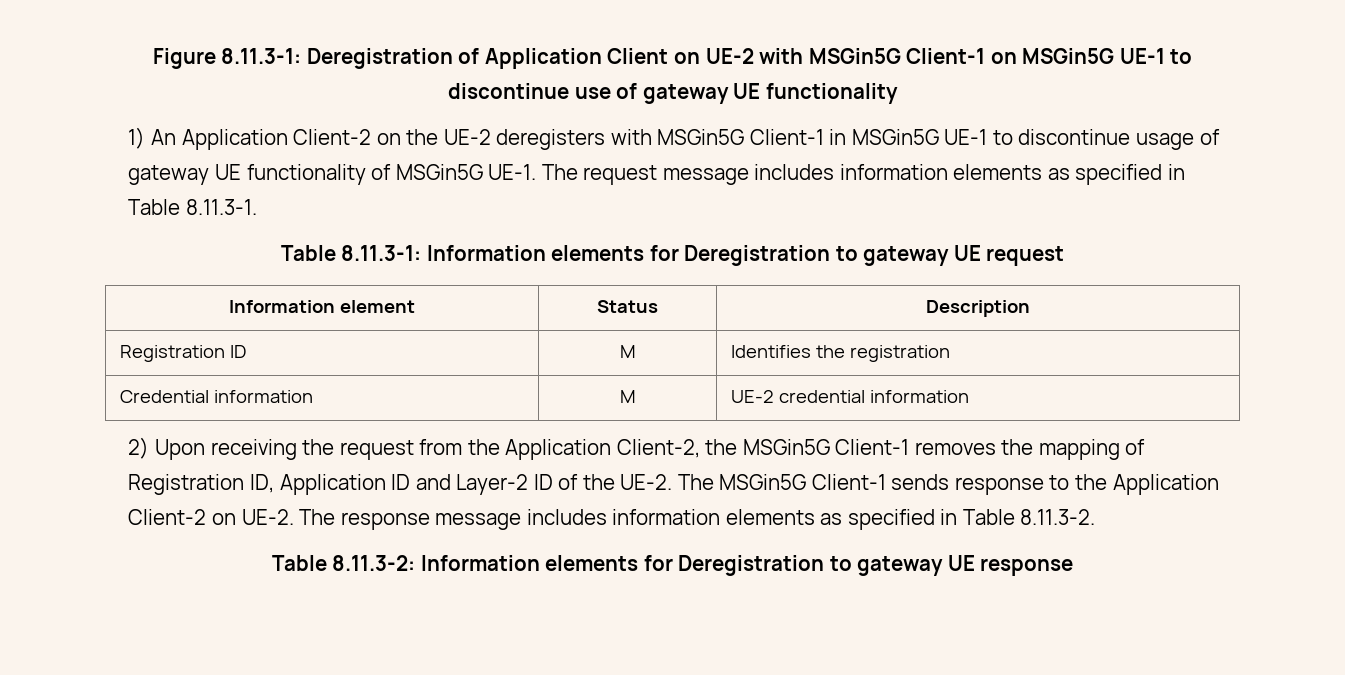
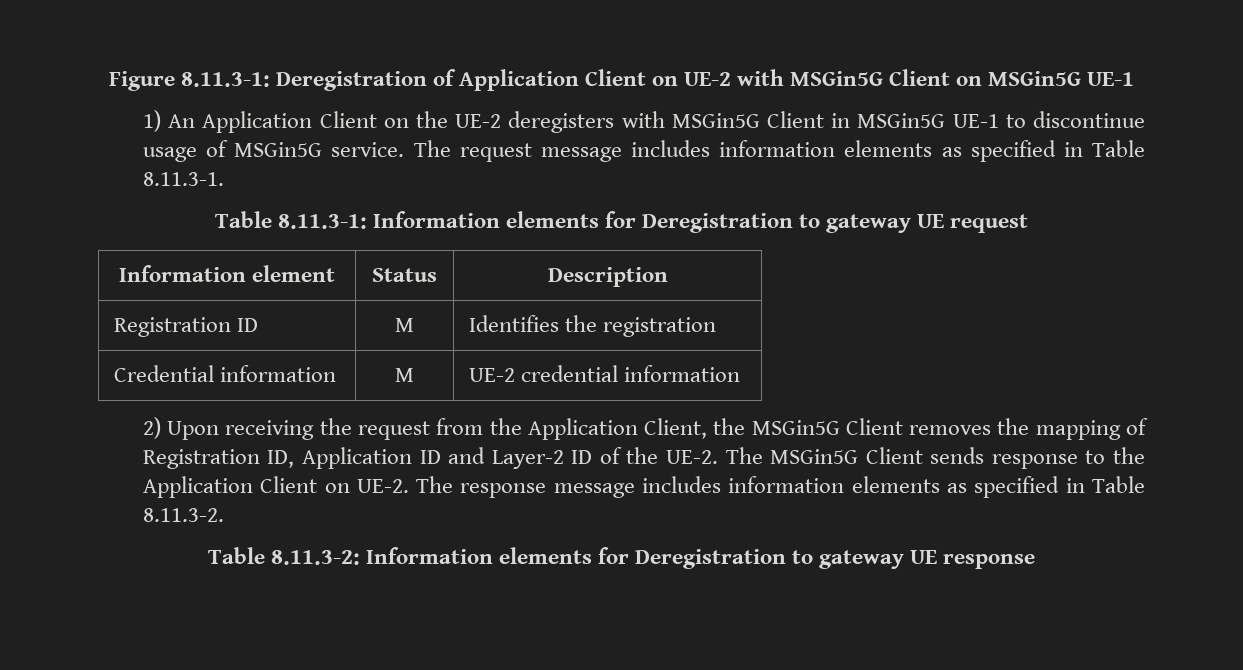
[906,48,986,64] Client-1 -> [889,69,951,86] Client
[1170,49,1193,64] [448,83,898,104] to discontinue use of gateway UE functionality -> (1135, 79) none
[293,129,372,145] Client-2 -> [319,111,377,128] Client
[749,129,824,145] Client-1 -> [766,111,824,128] Client
[128,164,537,185] gateway UE functionality of MSGin5G UE-1. -> [234,142,405,157] MSGin5G service.
[616,439,700,458] Client-2, -> [644,418,708,439] Client,
[835,439,910,455] Client-1 -> [845,418,903,435] Client
[811,474,886,490] Client-1 -> [865,447,923,464] Client
[128,509,207,525] Client-2 -> [260,476,318,493] Client

